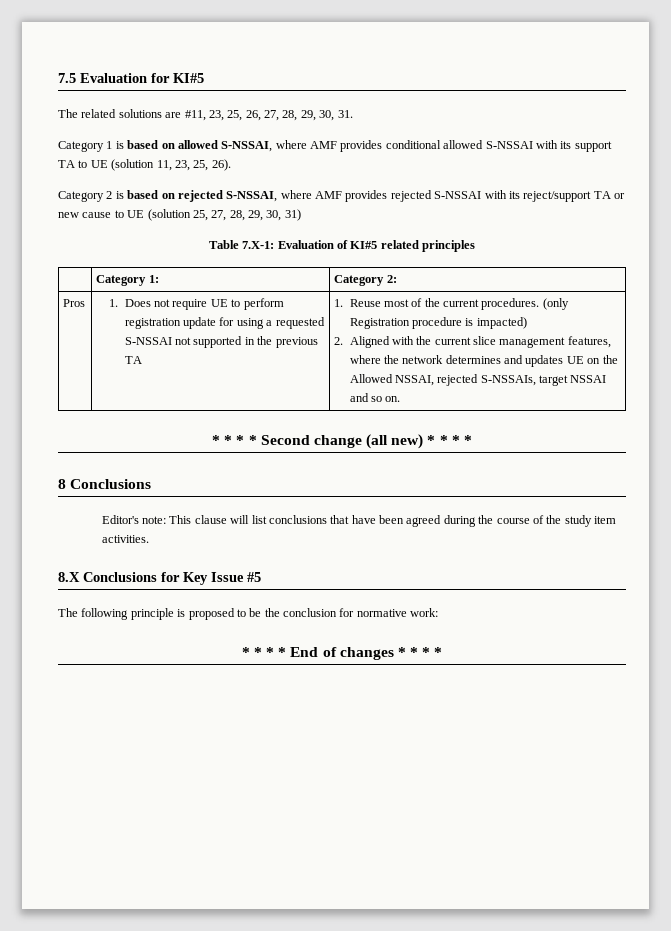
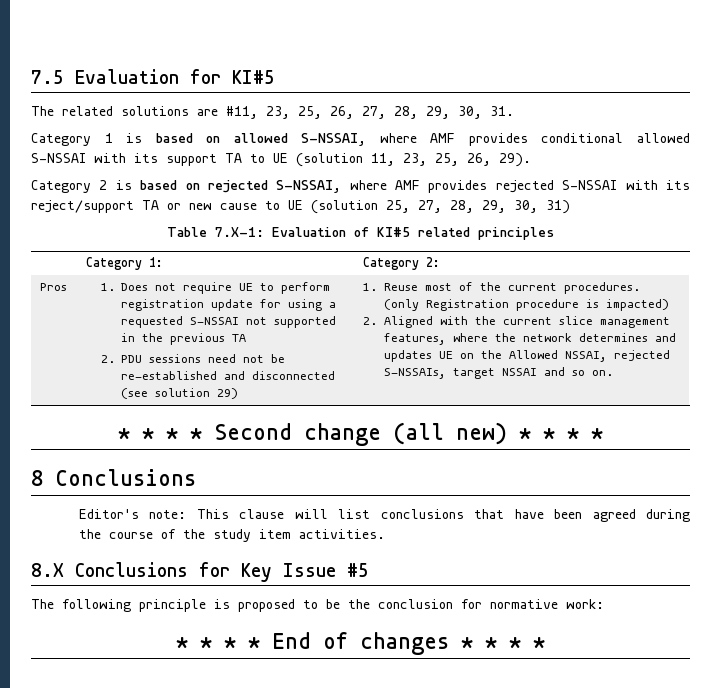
[211,159,231,171] 26). -> [467,153,531,167] 26, 29).
(142, 360) none -> [100,354,285,363] [120,371,335,380] [120,388,238,399] // 2. PDU sessions need not be re-established and disconnected (see solution 29)

